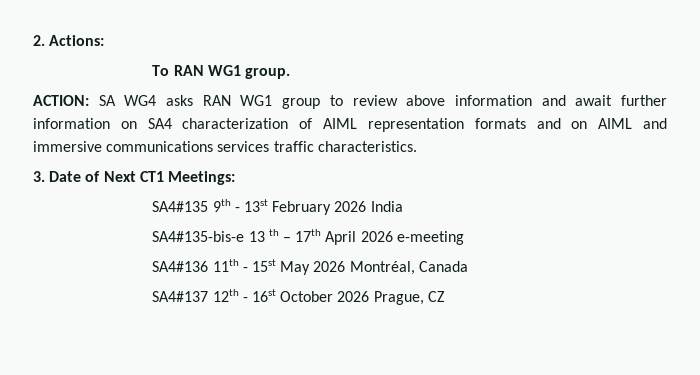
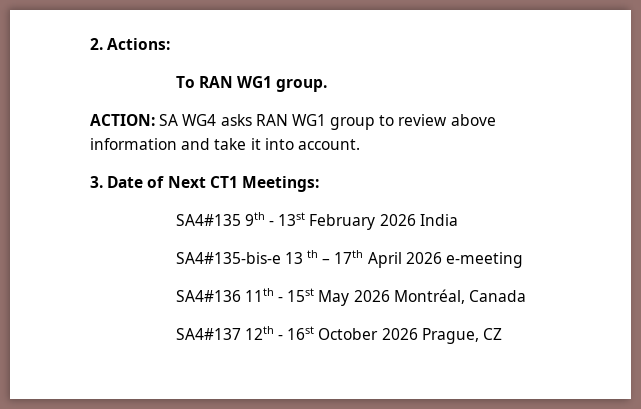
[575,95,667,106] [33,118,667,132] [33,141,417,152] await further information on SA4 characterization of AIML representation formats and on AIML and immersive communications services traffic characteristics. -> [214,138,360,150] take it into account.

